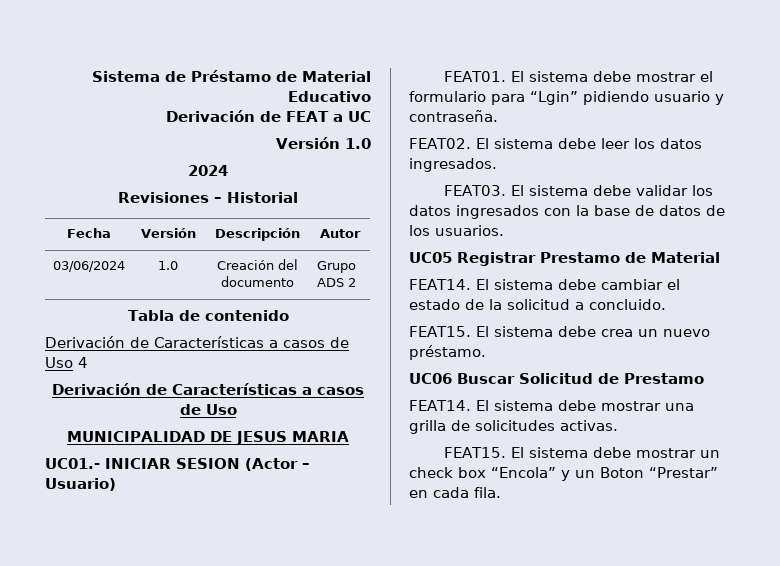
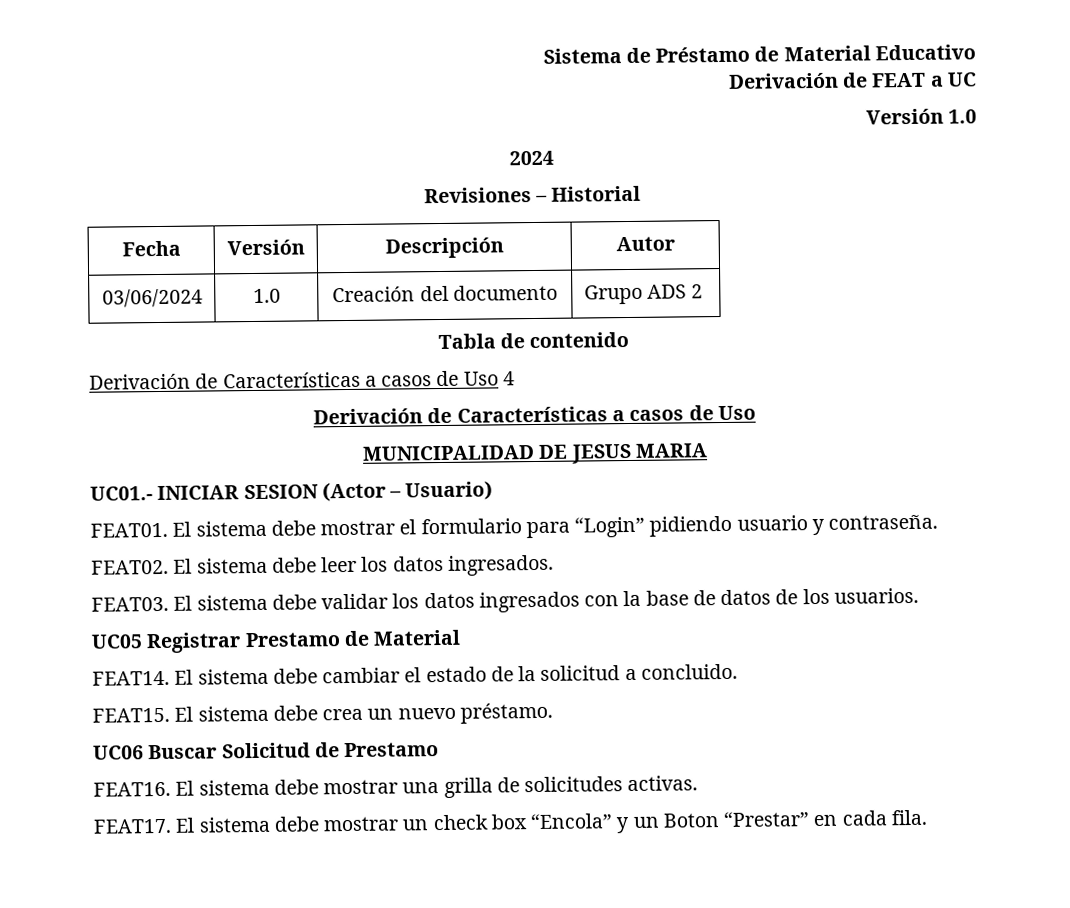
[530,91,578,105] “Lgin” -> [574,516,646,538] “Login”
[409,400,471,411] FEAT14. -> [93,781,171,797] FEAT16.
[444,447,507,458] FEAT15. -> [93,818,172,834] FEAT17.

